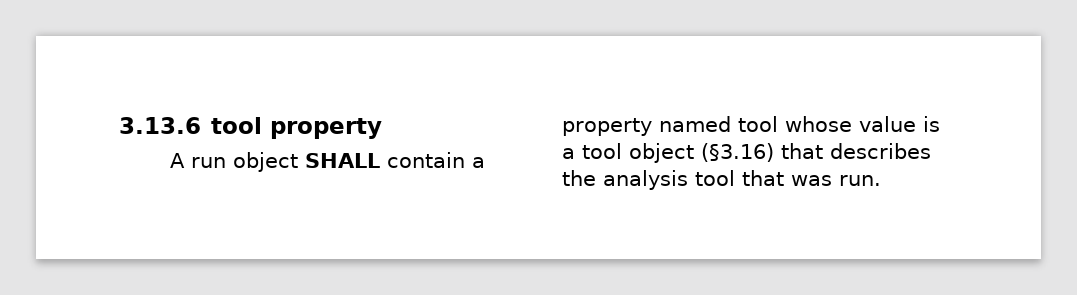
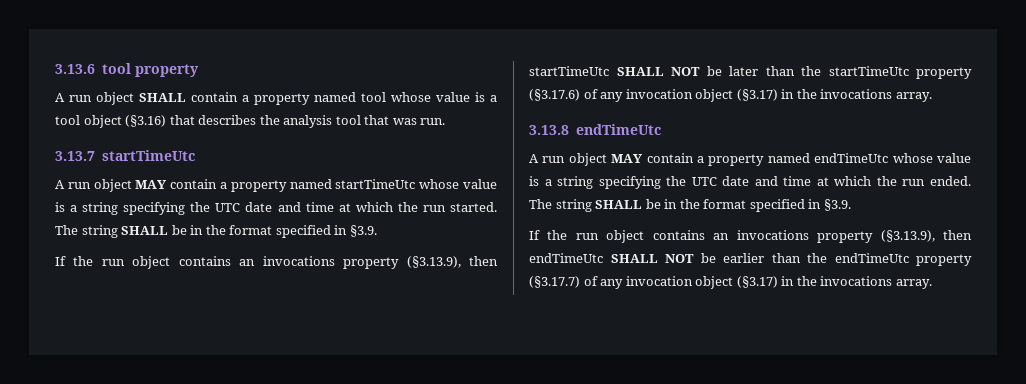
(881, 180) none -> [55,150,195,161] [55,179,498,192] [55,202,497,215] [55,225,377,238] [55,256,498,269] [529,66,972,79] [529,89,932,102] [529,124,661,135] [529,153,971,166] [529,176,972,189] [529,199,851,212] [529,230,972,243] [529,253,972,266] [529,276,932,289] // 3.13.7 startTimeUtc // A run object MAY contain a property named startTimeUtc whose value is a string specifying the UTC date and time at which the run started. The string SHALL be in the format specified in §3.9. // If the run object contains an invocations property (§3.13.9), then startTimeUtc SHALL NOT be later than the startTimeUtc property (§3.17.6) of any invocation object (§3.17) in the invocations array. // 3.13.8 endTimeUtc // A run object MAY contain a property named endTimeUtc whose value is a string specifying the UTC date and time at which the run ended. The string SHALL be in the format specified in §3.9. // If the run object contains an invocations property (§3.13.9), then endTimeUtc SHALL NOT be earlier than the endTimeUtc property (§3.17.7) of any invocation object (§3.17) in the invocations array.

